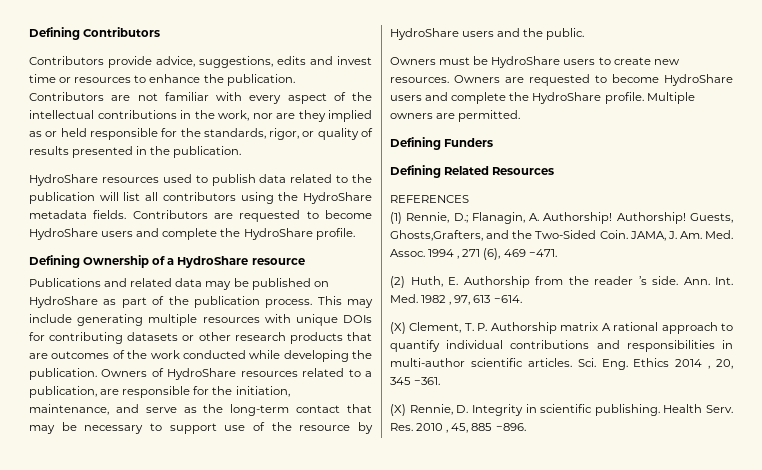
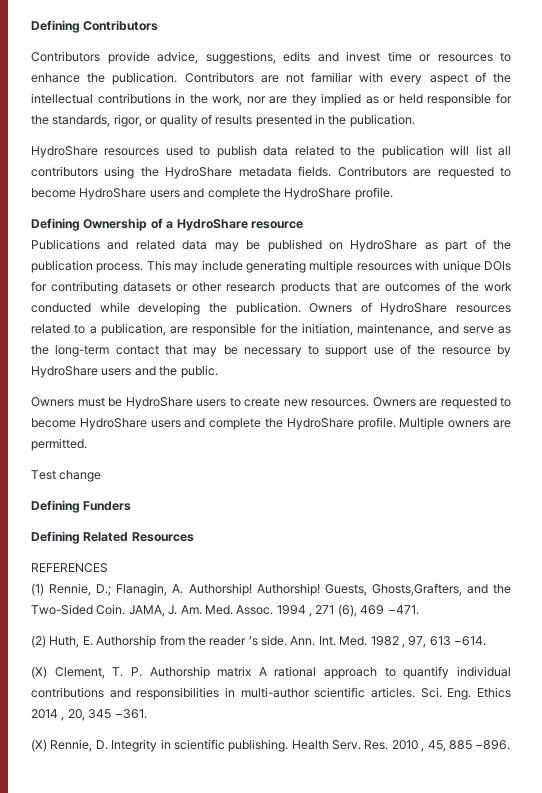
(521, 116) none -> [31,470,102,482] // Test change

